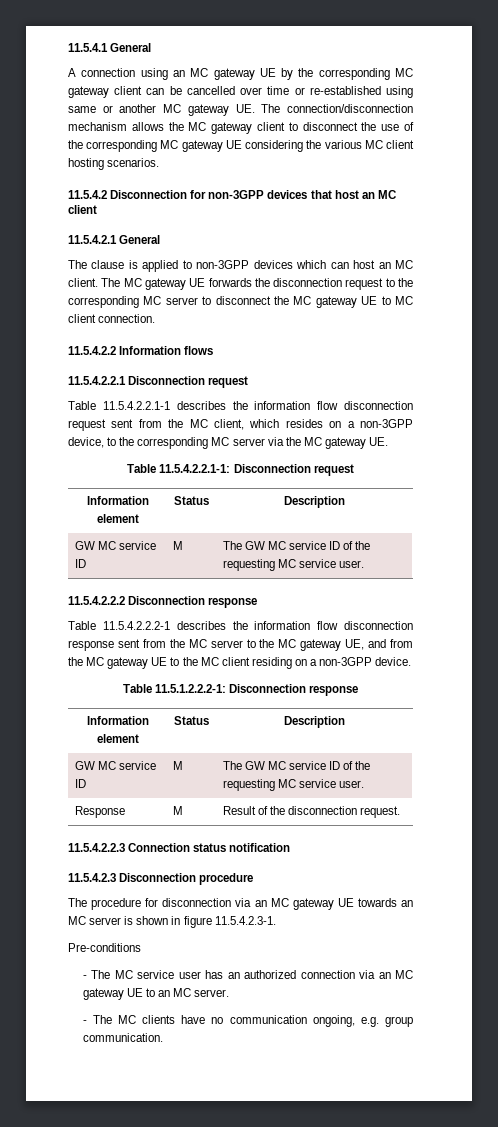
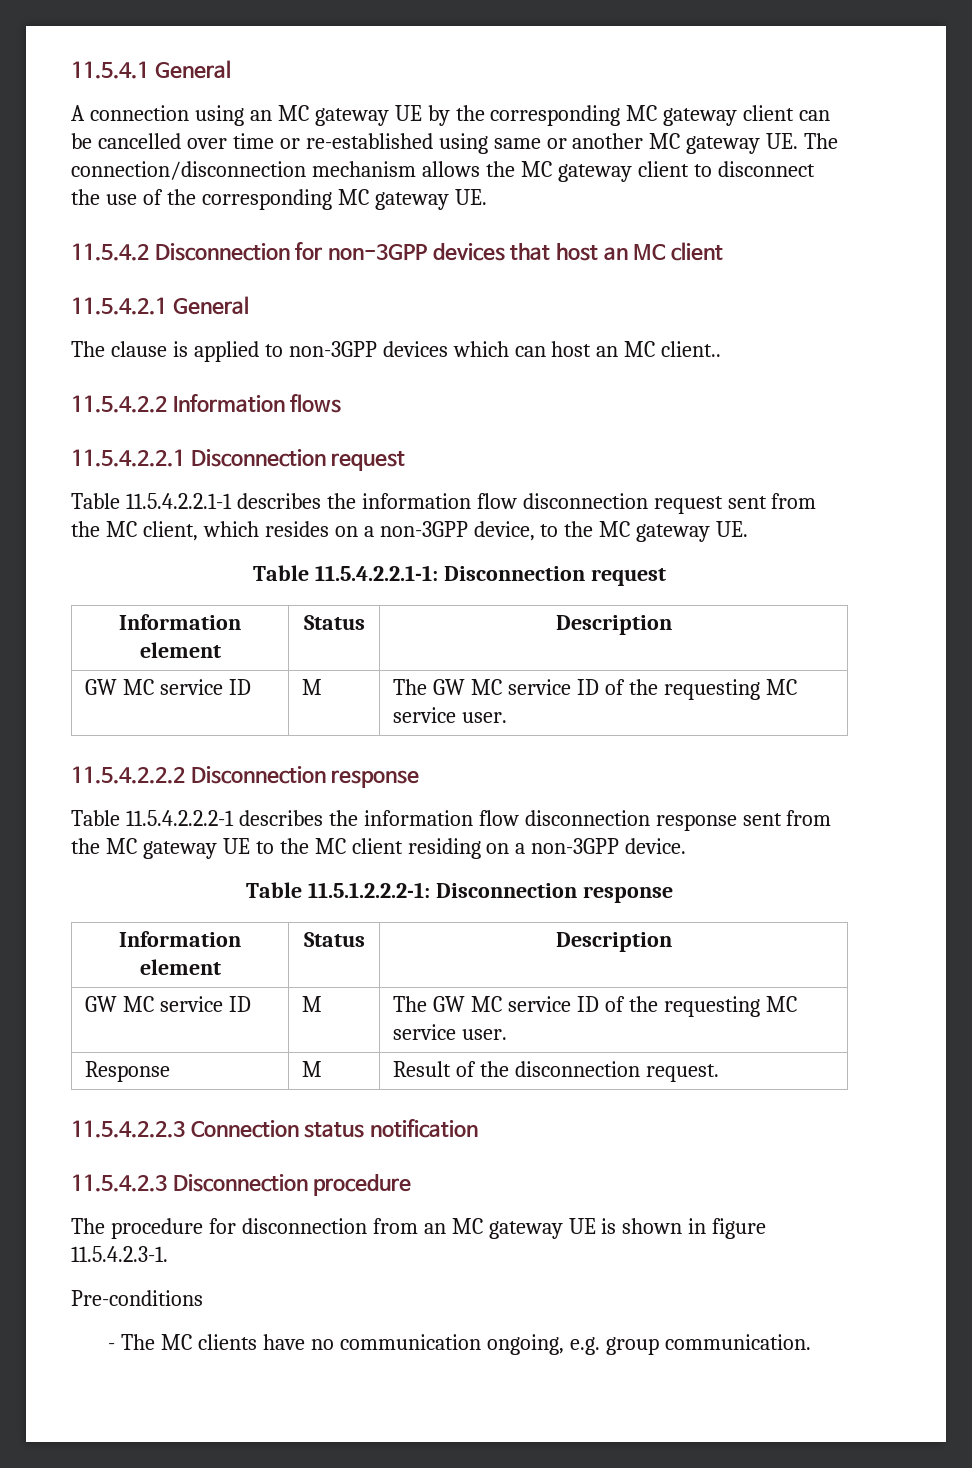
[225,140,415,152] [68,158,160,170] UE considering the various MC client hosting scenarios. -> [454,189,487,205] UE.
[68,278,414,290] [68,296,413,308] [68,314,156,323] client. The MC gateway UE forwards the disconnection request to the corresponding MC server to disconnect the MC gateway UE to MC client connection. -> [661,341,722,357] client..
[137,437,301,449] corresponding MC server via the -> (594, 529) none
[210,639,414,651] [68,657,105,666] server to the MC gateway UE, and from the MC -> (137, 846) none
[235,898,413,910] [68,916,122,925] via an MC gateway UE towards an MC server -> [372,1218,596,1239] from an MC gateway UE
[82,970,413,979] [82,988,230,1000] // - The MC service user has an authorized connection via an MC gateway UE to an MC server. -> (203, 1298) none

